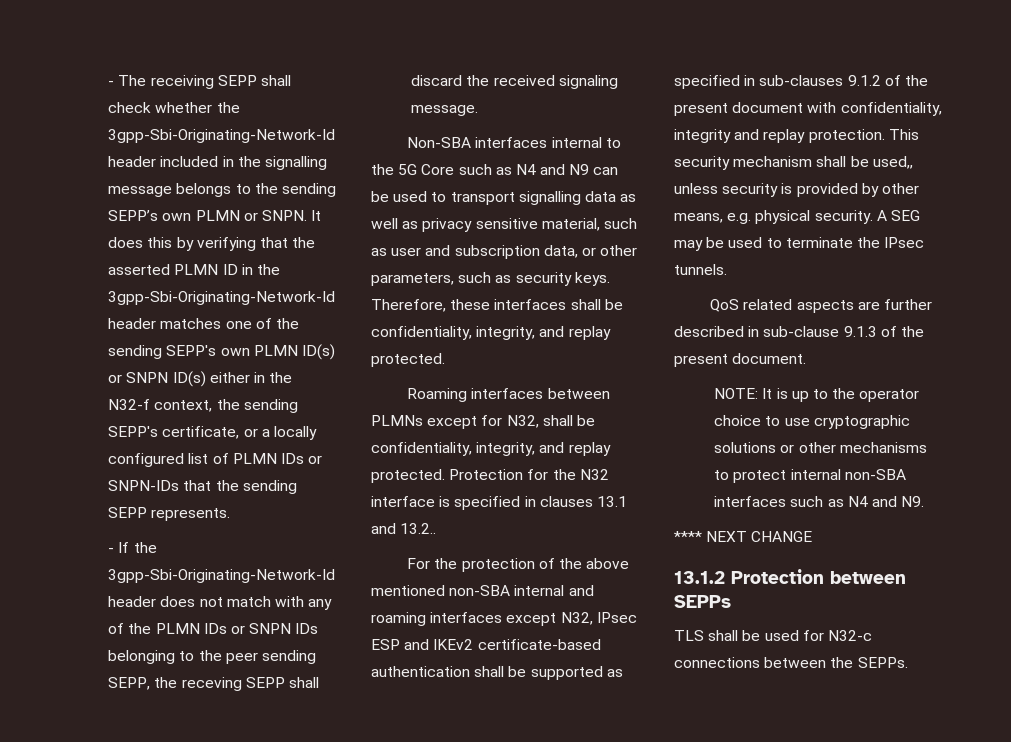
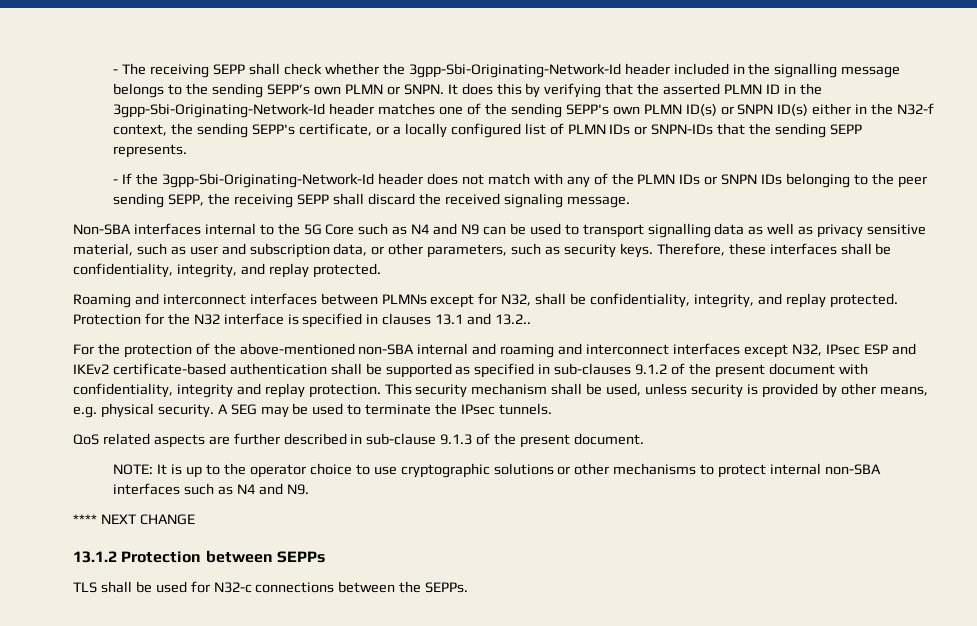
[181,677,242,691] receving -> [234,194,294,208] receiving
(468, 395) none -> [134,293,246,305] and interconnect
[586,558,630,569] [371,585,445,596] above mentioned -> [239,343,355,355] above-mentioned
(426, 619) none -> [558,343,670,355] and interconnect
[872,156,913,169] used,, -> [606,383,642,396] used,

